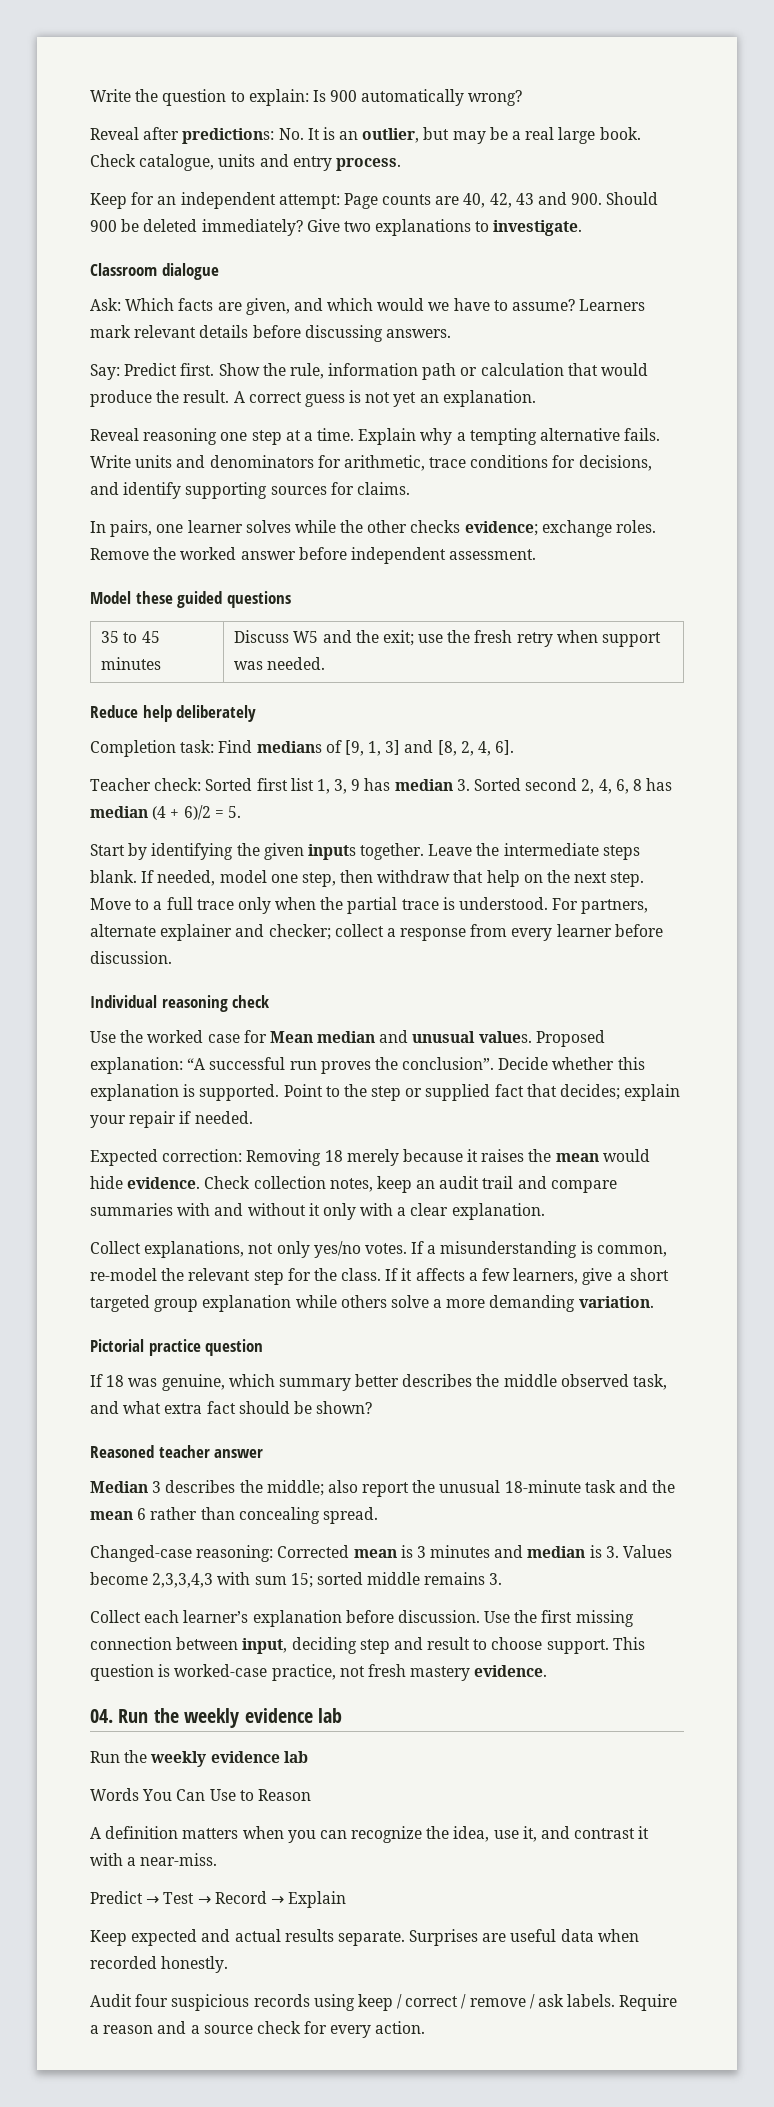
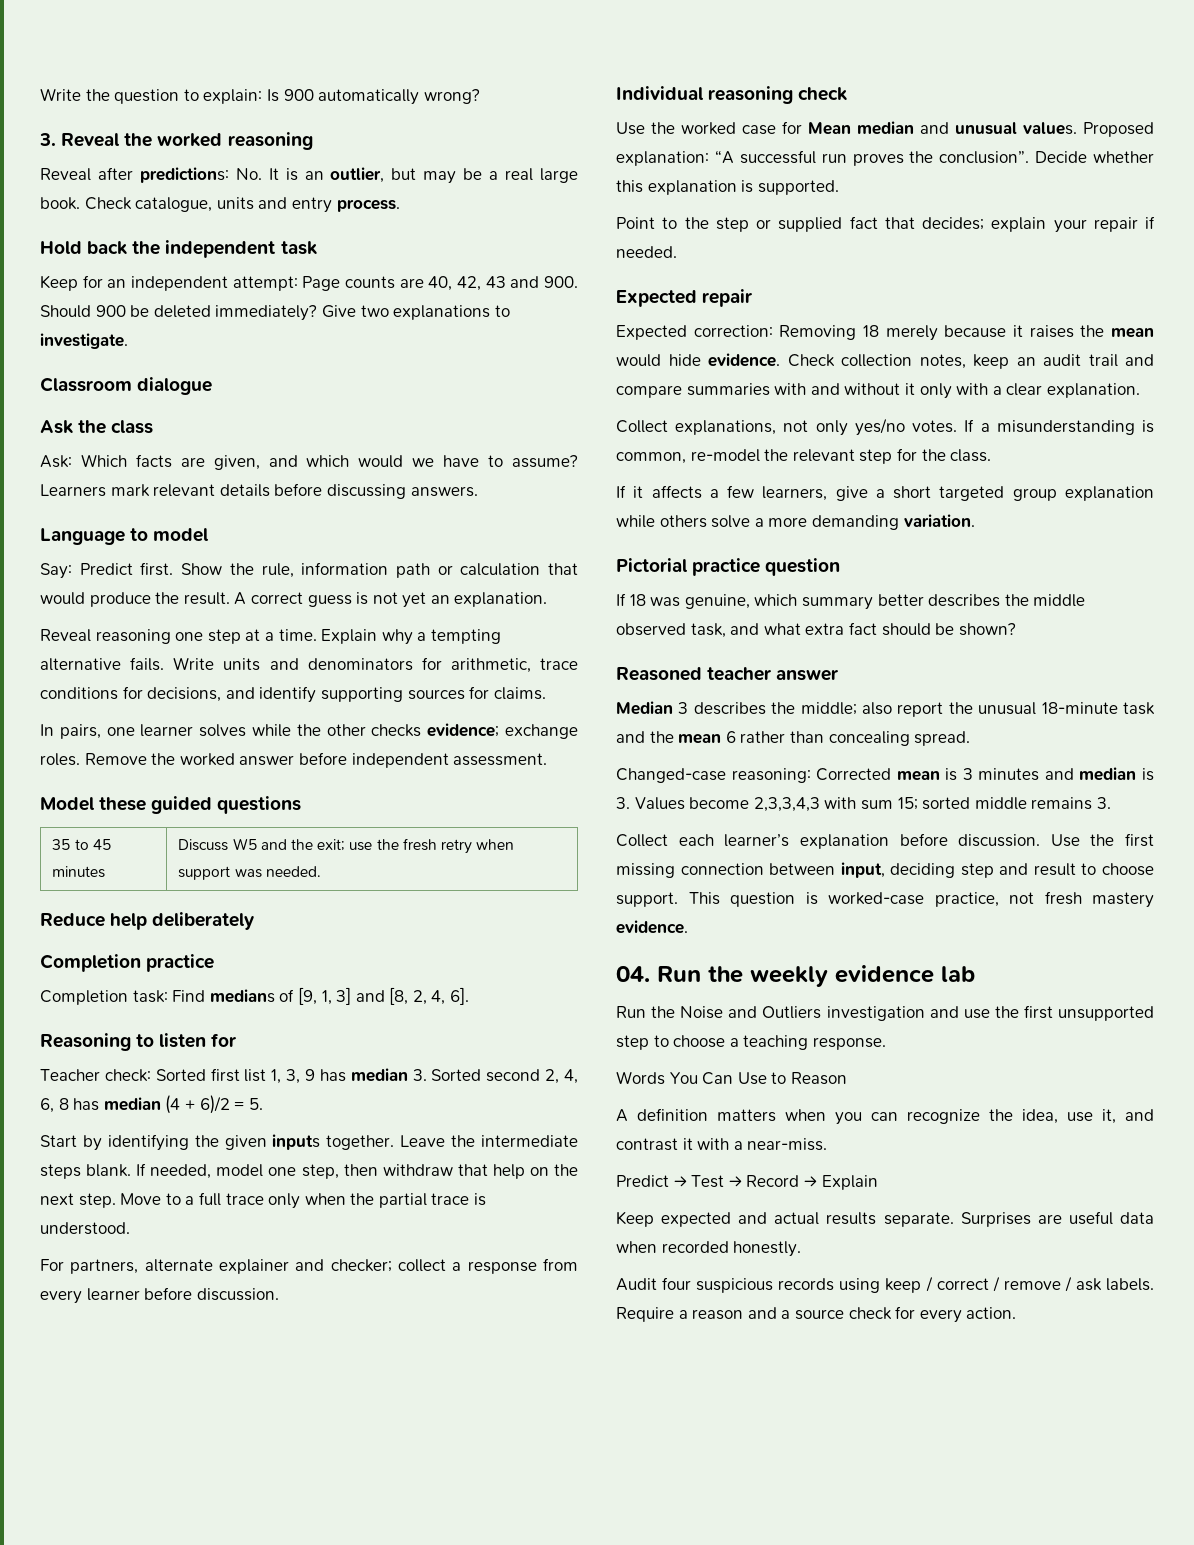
(523, 98) none -> [39,132,313,150] // 3. Reveal the worked reasoning
(401, 164) none -> [40,240,317,258] // Hold back the independent task
(219, 271) none -> [40,420,154,434] // Ask the class
(451, 333) none -> [40,528,210,545] // Language to model
(257, 713) none -> [40,954,215,972] // Completion practice
(515, 747) none -> [40,1033,237,1051] // Reasoning to listen for
(549, 903) none -> (130, 1228) //
(280, 1092) none -> (839, 187) //
(253, 1117) none -> [616,289,753,307] // Expected repair
(382, 1274) none -> (992, 455) //
[150,1751,308,1767] weekly evidence lab -> [680,1005,1154,1021] [616,1035,886,1050] Noise and Outliers investigation and use the first unsupported step to choose a teaching response.

